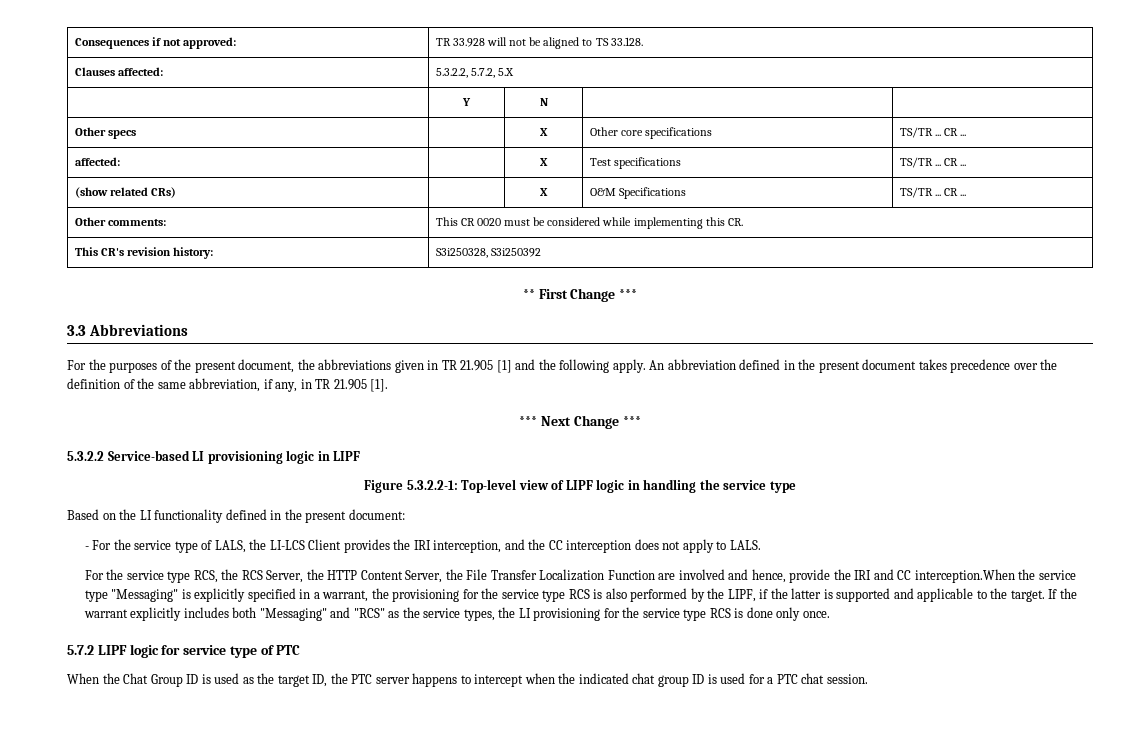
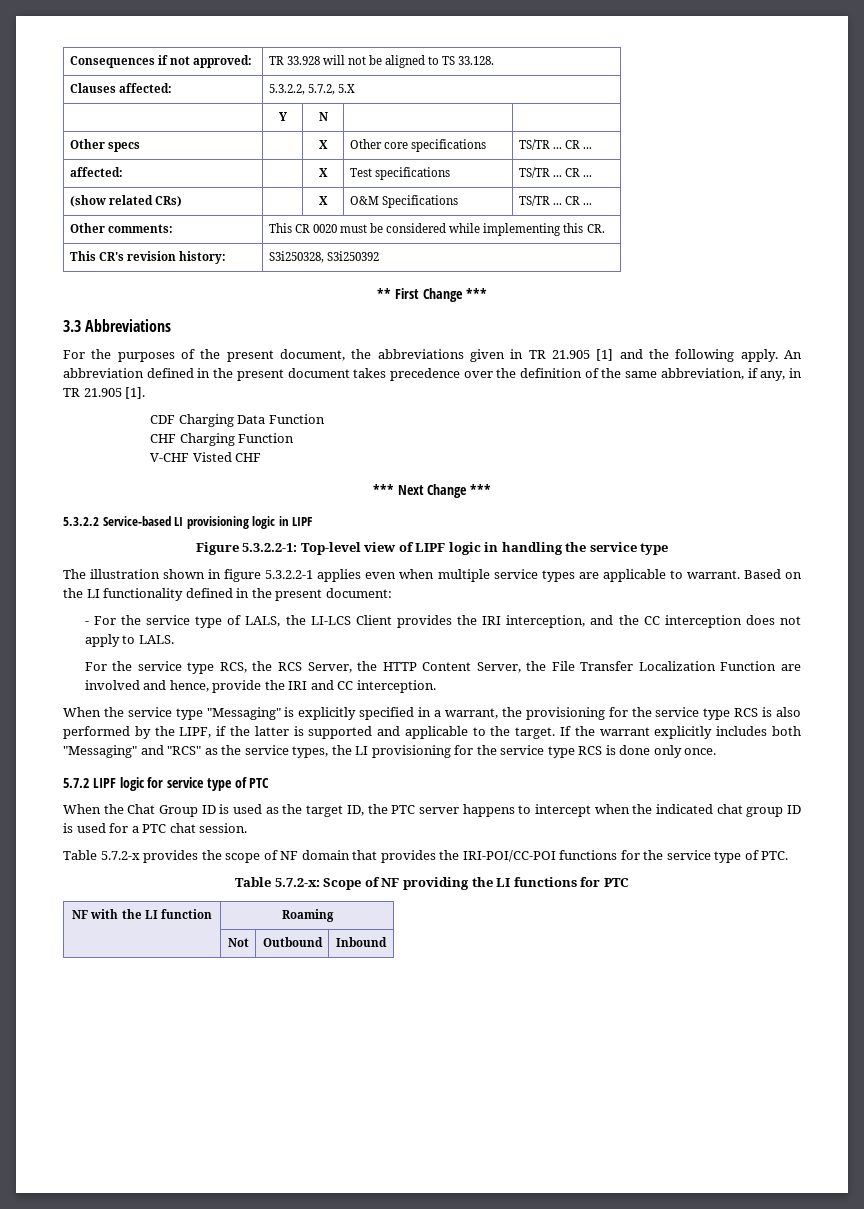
(389, 385) none -> [150,414,325,427] [150,433,295,446] [150,452,262,462] // CDF Charging Data Function // CHF Charging Function // V-CHF Visted CHF
(796, 487) none -> [63,569,740,582] The illustration shown in figure 5.3.2.2-1 applies even when multiple service types are applicable to warrant.
[914,569,1015,583] interception.When -> [356,680,436,693] [63,707,101,717] interception. // When
(868, 679) none -> [63,850,789,863] [235,877,629,890] [72,909,212,919] [281,909,334,922] [227,938,249,947] [262,937,323,947] [336,937,387,947] // Table 5.7.2-x provides the scope of NF domain that provides the IRI-POI/CC-POI functions for the service type of PTC. // Table 5.7.2-x: Scope of NF providing the LI functions for PTC // NF with the LI function | Roaming // | Not | Outbound | Inbound

